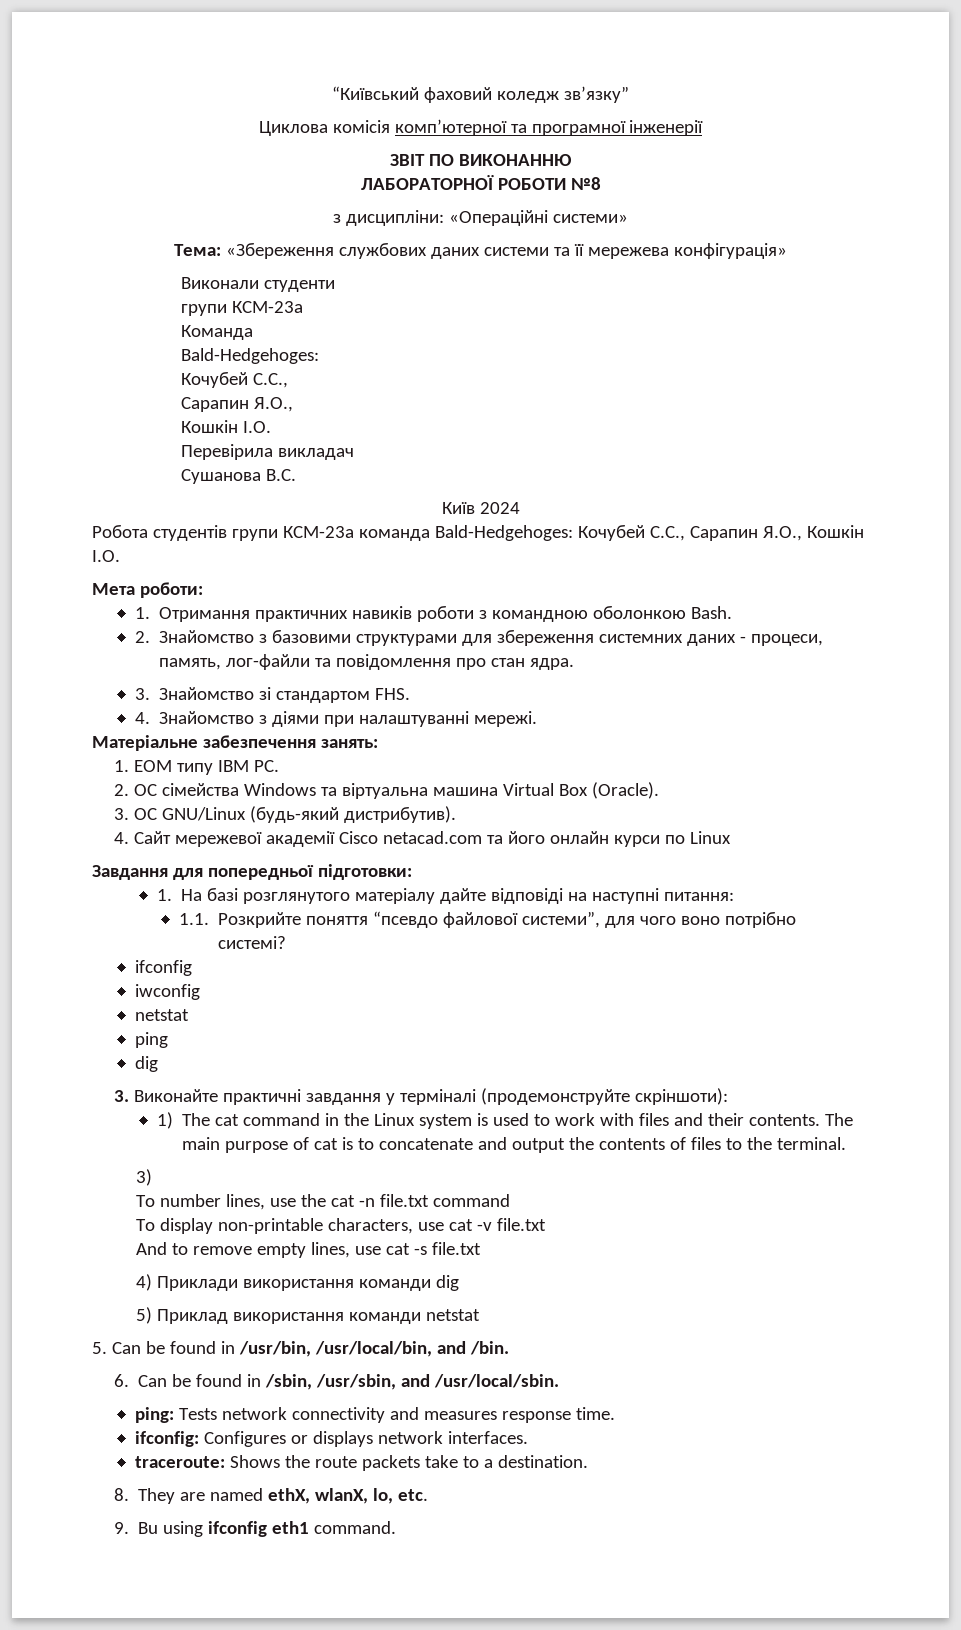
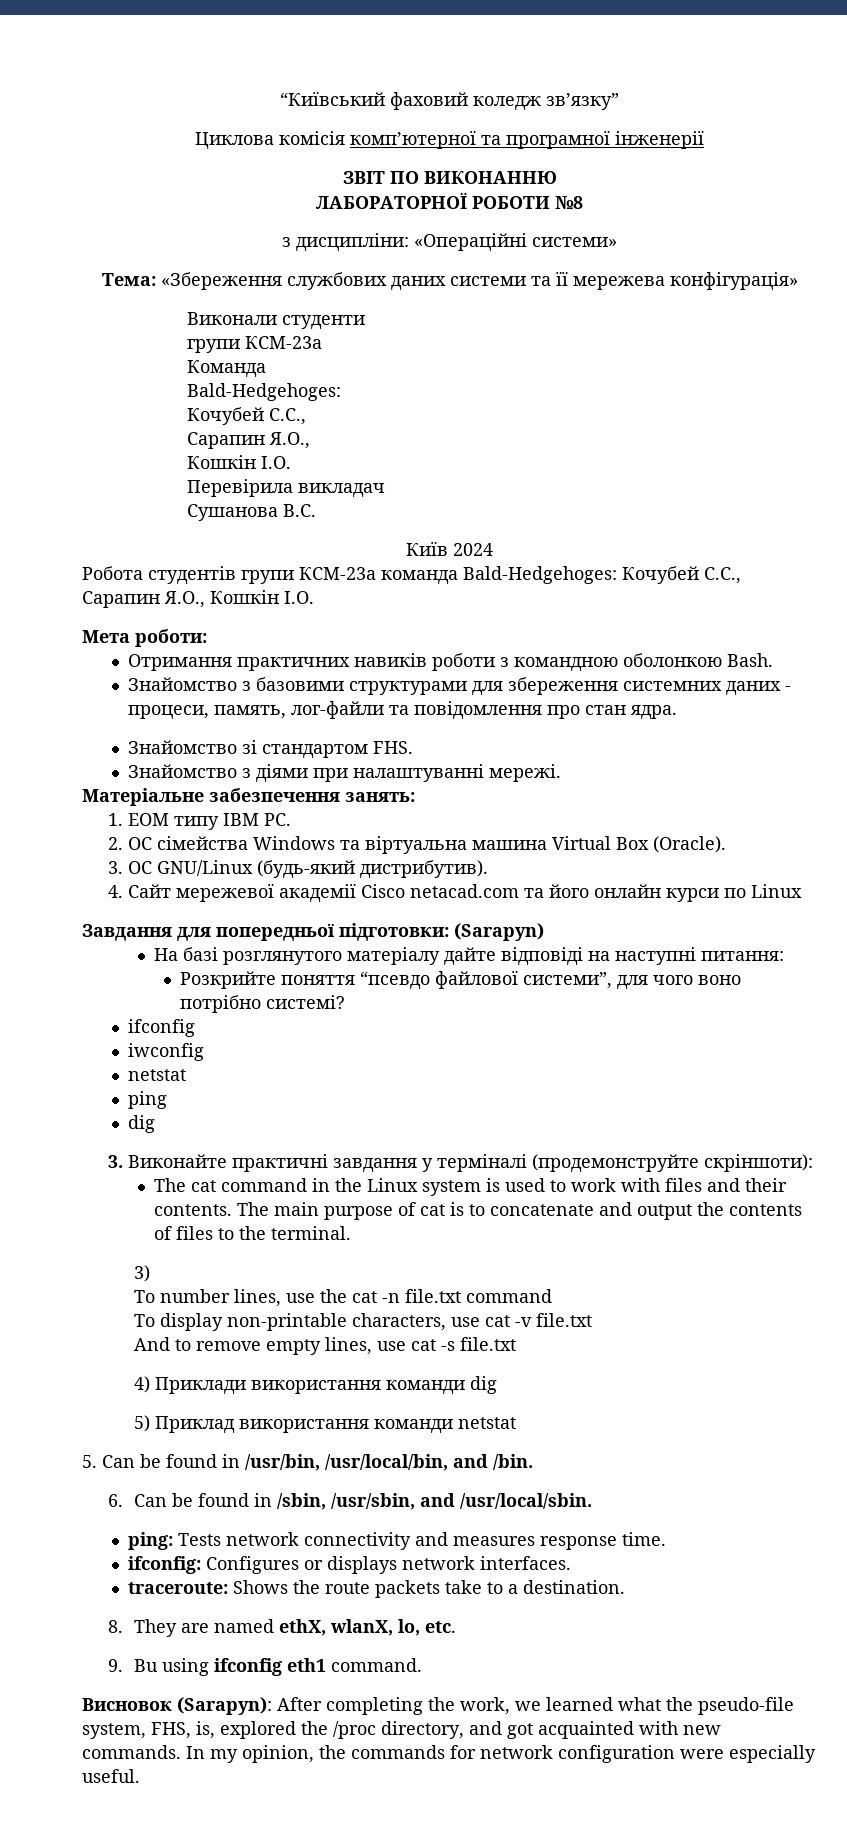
[134,607,150,619] 1. -> (207, 638) none
[134,631,150,643] 2. -> (773, 660) none
[134,688,150,700] 3. -> (677, 712) none
[134,712,150,724] 4. -> (413, 747) none
[156,889,172,901] // 1. -> [454,923,544,941] (Sarapyn) //
[179,913,210,925] 1.1. -> (785, 956) none
[156,1112,173,1129] 1) -> (814, 1163) none
(397, 1527) none -> [82,1697,794,1715] [82,1721,721,1739] [82,1745,816,1763] [82,1769,140,1783] // Висновок (Sarapyn): After completing the work, we learned what the pseudo-file system, FHS, is, explored the /proc directory, and got acquainted with new commands. In my opinion, the commands for network configuration were especially useful.

